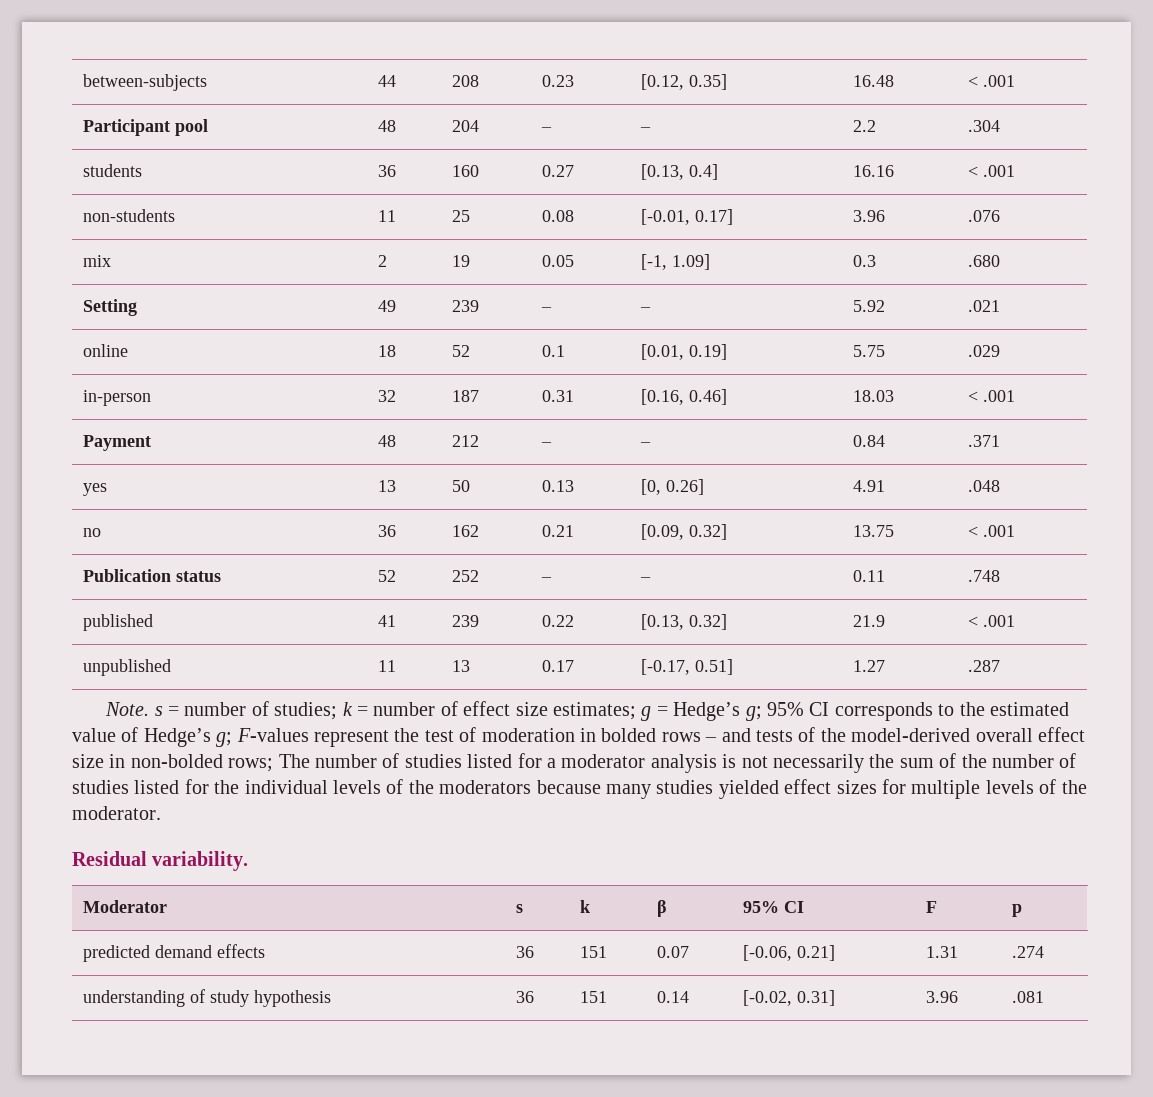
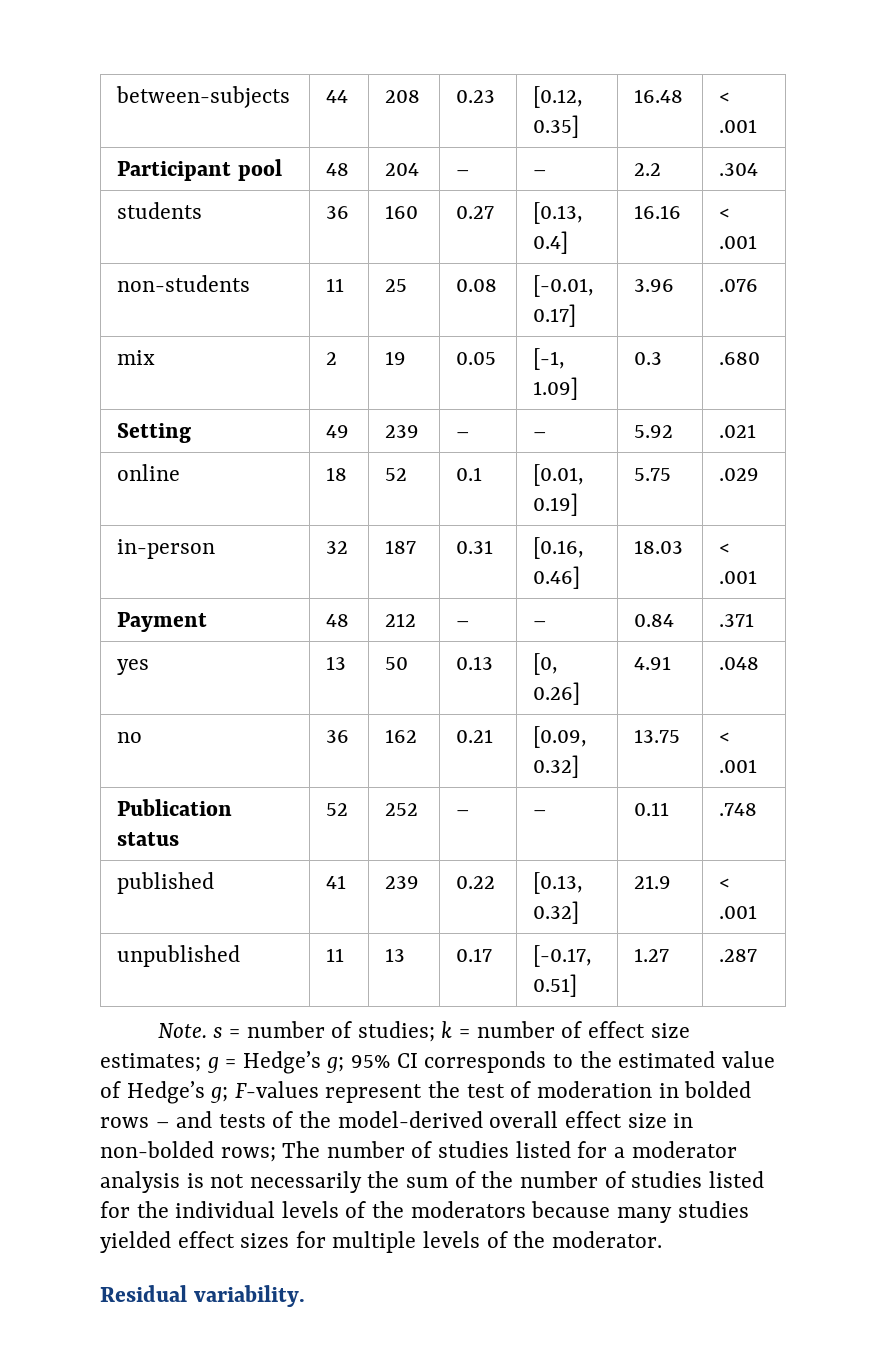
[82,900,167,913] [515,904,523,913] [579,900,590,913] [656,900,666,917] [742,901,804,913] [925,901,937,913] [1011,904,1022,917] [82,944,265,962] [515,946,534,958] [579,946,607,958] [656,946,689,958] [742,945,835,961] [925,946,958,958] [1011,946,1044,958] [82,989,331,1007] [515,991,534,1003] [579,991,607,1003] [656,991,689,1003] [742,990,835,1006] [925,991,958,1003] [1011,991,1044,1003] // Moderator | s | k | β | 95% CI | F | p // predicted demand effects | 36 | 151 | 0.07 | [-0.06, 0.21] | 1.31 | .274 // understanding of study hypothesis | 36 | 151 | 0.14 | [-0.02, 0.31] | 3.96 | .081 -> (305, 1296) none

